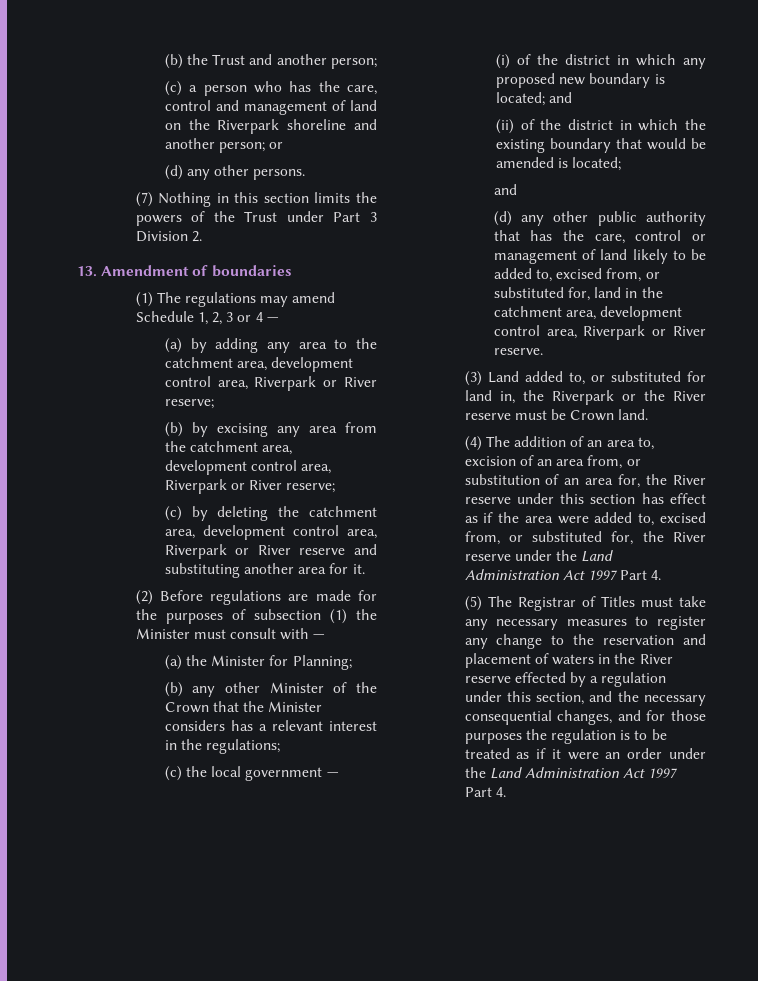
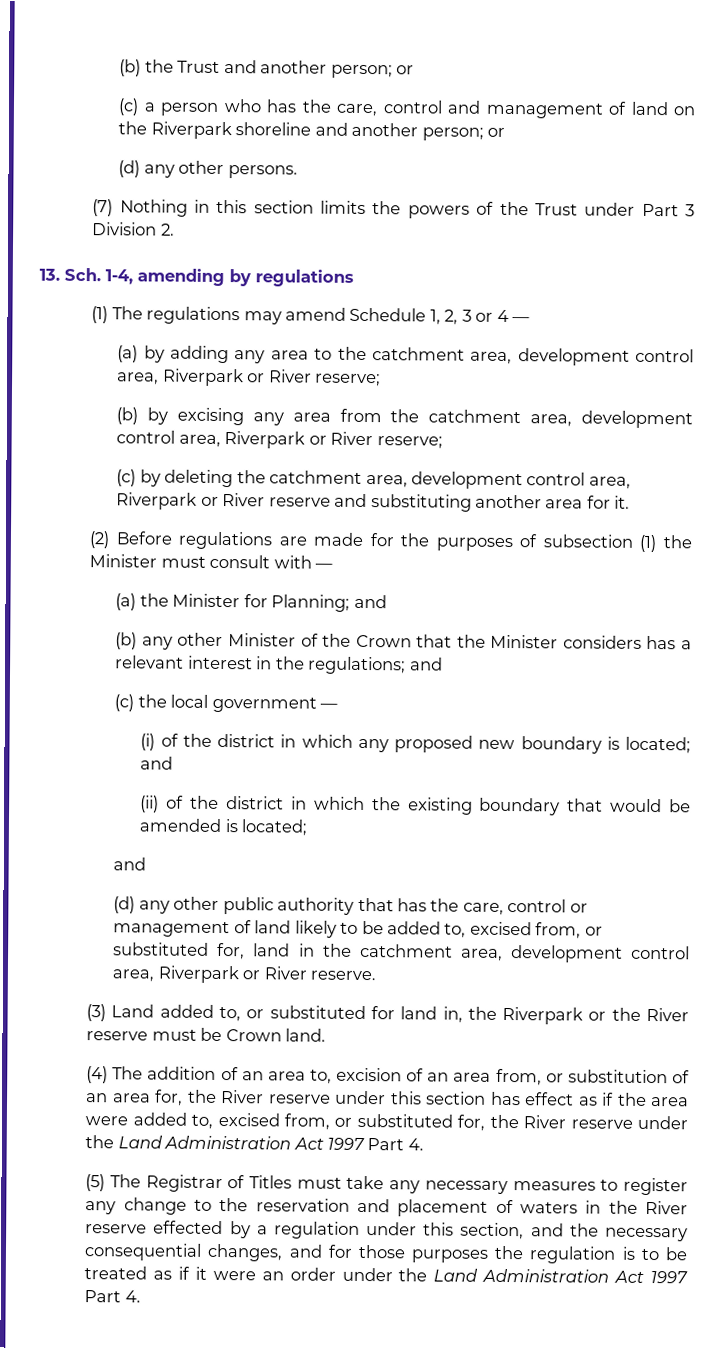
(377, 63) none -> [396,65,415,75] or
[101,265,292,277] Amendment of boundaries -> [64,267,354,287] Sch. 1-4, amending by regulations
(352, 662) none -> [353,594,387,609] and
(281, 746) none -> [409,657,443,671] and

